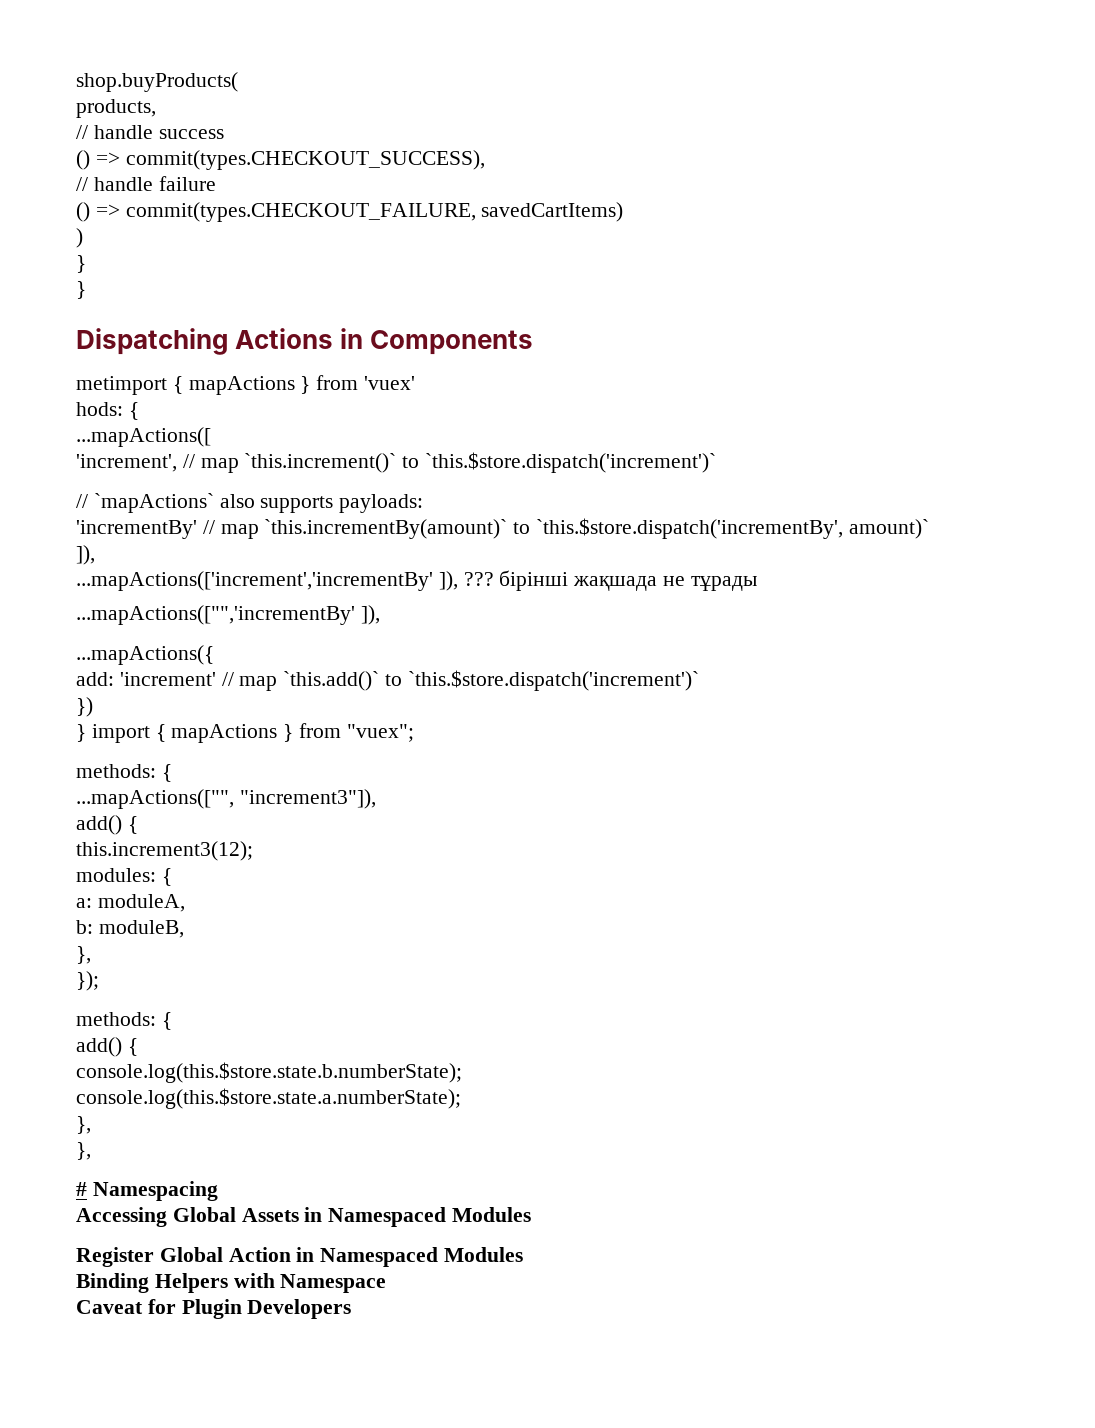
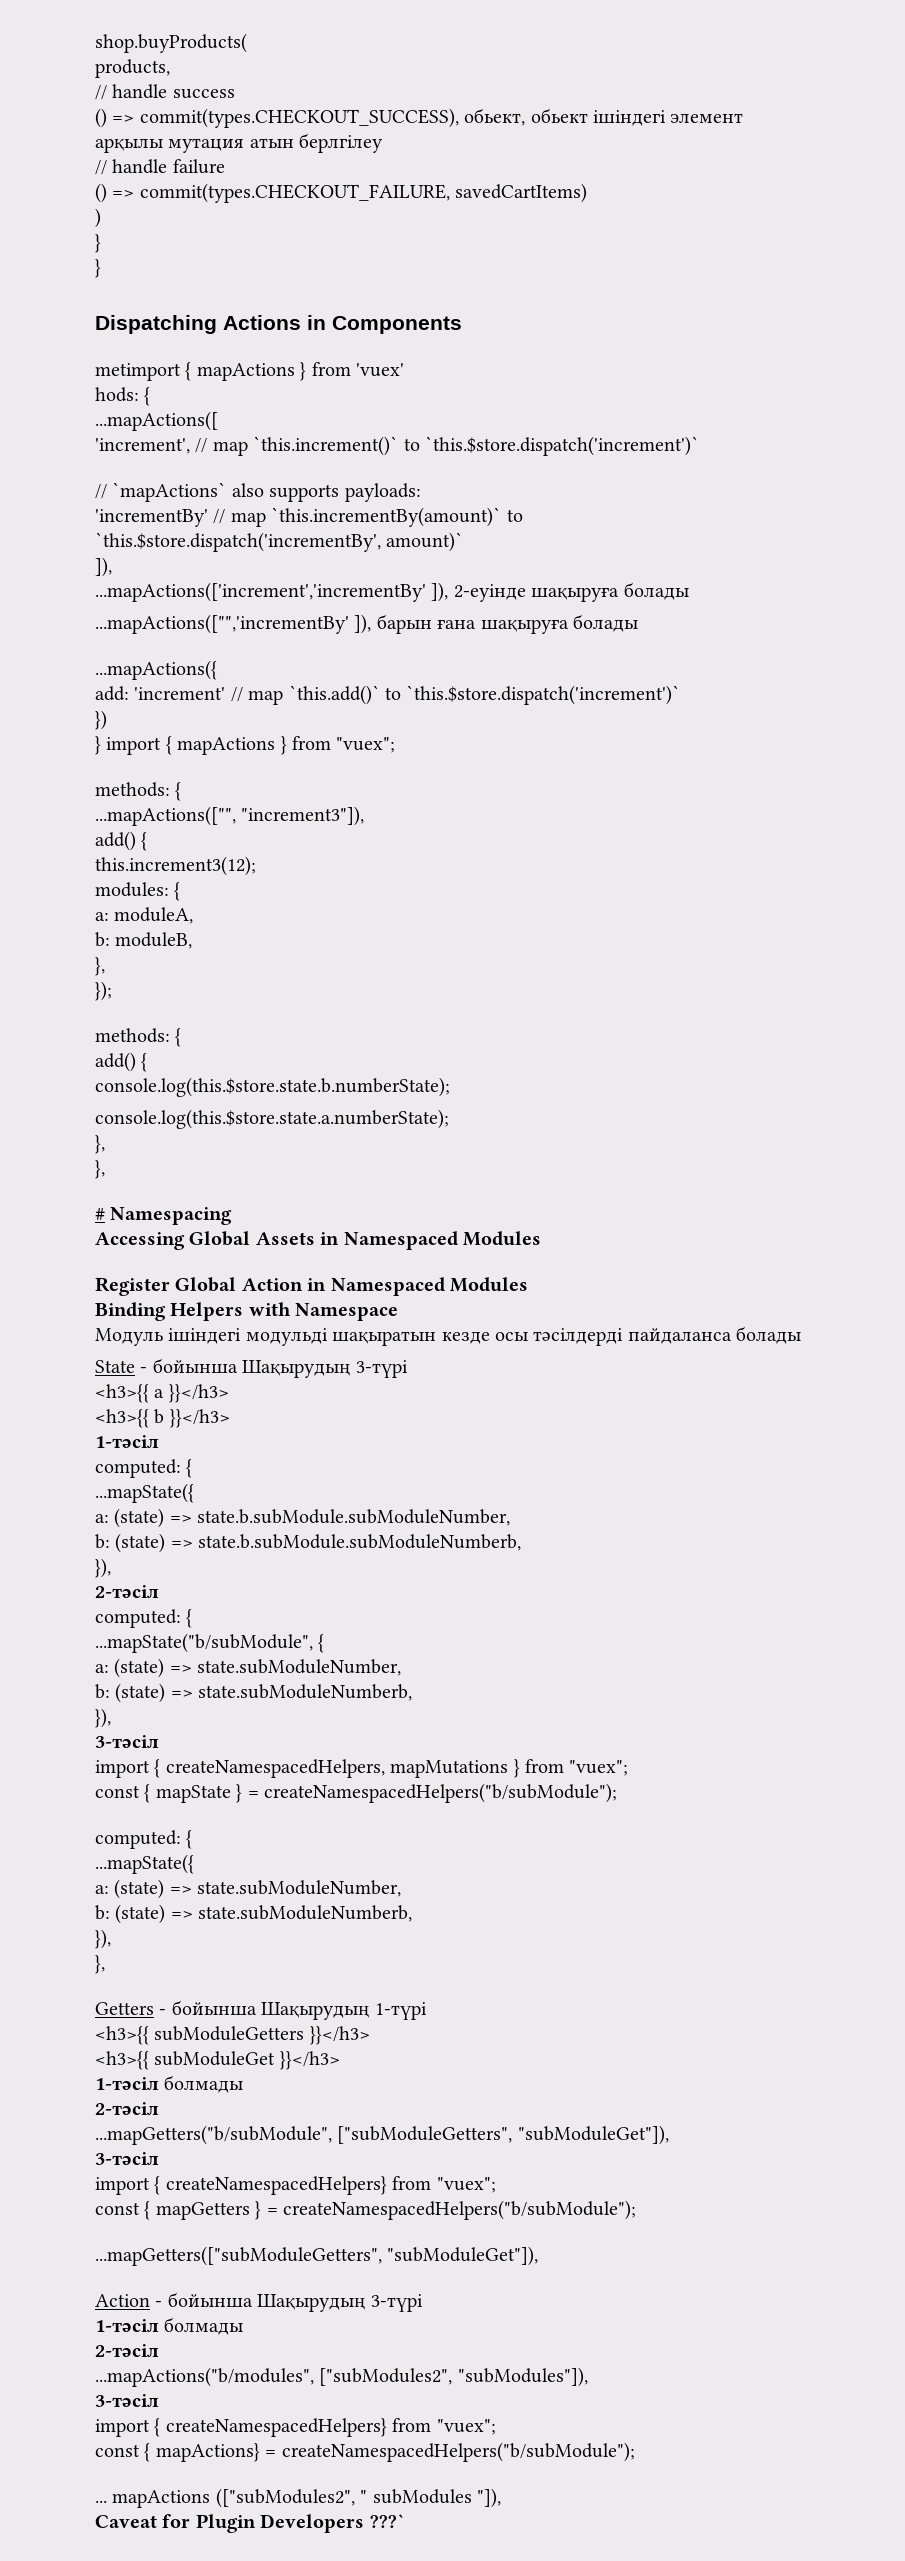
(485, 160) none -> [464,108,744,126] [95,133,384,153] обьект, обьект ішіндегі элемент арқылы мутация атын берлгілеу
[463,570,757,591] [76,605,380,625] ??? бірінші жақшада не тұрады // ...mapActions(["",'incrementBy' ]), -> [453,582,689,602] [95,614,638,634] 2-еуінде шақыруға болады // ...mapActions(["",'incrementBy' ]), барын ғана шақыруға болады
(387, 1283) none -> [95,1326,802,1346] [95,1358,408,1378] [95,1384,229,1403] [95,1409,230,1428] [95,1435,159,1448] [95,1459,193,1478] [95,1483,194,1503] [95,1508,511,1528] [95,1533,522,1553] [95,1558,111,1578] [95,1585,159,1598] [95,1609,193,1628] [95,1633,325,1653] [95,1658,402,1678] [95,1683,413,1703] [95,1708,111,1728] [95,1735,159,1748] [95,1759,629,1778] [95,1783,617,1803] [95,1830,193,1849] [95,1854,194,1874] [95,1879,402,1899] [95,1904,413,1924] [95,1929,111,1949] [95,1955,105,1974] [95,2000,427,2020] [95,2026,370,2045] [95,2051,340,2070] [95,2075,244,2093] [95,2102,159,2115] [95,2125,669,2145] [95,2152,159,2165] [95,2176,496,2195] [95,2200,636,2220] [95,2246,539,2266] [95,2292,423,2312] [95,2317,244,2335] [95,2344,159,2357] [95,2367,588,2387] [95,2394,159,2407] [95,2418,496,2437] [95,2442,635,2462] [95,2488,501,2508] // Модуль ішіндегі модульді шақыратын кезде осы тәсілдерді пайдаланса болады // State - бойынша Шақырудың 3-түрі // <h3>{{ a }}</h3> // <h3>{{ b }}</h3> // 1-тәсіл // computed: { // ...mapState({ // a: (state) => state.b.subModule.subModuleNumber, // b: (state) => state.b.subModule.subModuleNumberb, // }), // 2-тәсіл // computed: { // ...mapState("b/subModule", { // a: (state) => state.subModuleNumber, // b: (state) => state.subModuleNumberb, // }), // 3-тәсіл // import { createNamespacedHelpers, mapMutations } from "vuex"; // const { mapState } = createNamespacedHelpers("b/subModule"); // computed: { // ...mapState({ // a: (state) => state.subModuleNumber, // b: (state) => state.subModuleNumberb, // }), // }, // Getters - бойынша Шақырудың 1-түрі // <h3>{{ subModuleGetters }}</h3> // <h3>{{ subModuleGet }}</h3> // 1-тәсіл болмады // 2-тәсіл // ...mapGetters("b/subModule", ["subModuleGetters", "subModuleGet"]), // 3-тәсіл // import { createNamespacedHelpers} from "vuex"; // const { mapGetters } = createNamespacedHelpers("b/subModule"); // ...mapGetters(["subModuleGetters", "subModuleGet"]), // Action - бойынша Шақырудың 3-түрі // 1-тәсіл болмады // 2-тәсіл // ...mapActions("b/modules", ["subModules2", "subModules"]), // 3-тәсіл // import { createNamespacedHelpers} from "vuex"; // const { mapActions} = createNamespacedHelpers("b/subModule"); // ... mapActions (["subModules2", " subModules "]),
(352, 1309) none -> [369,2514,405,2528] ???`

